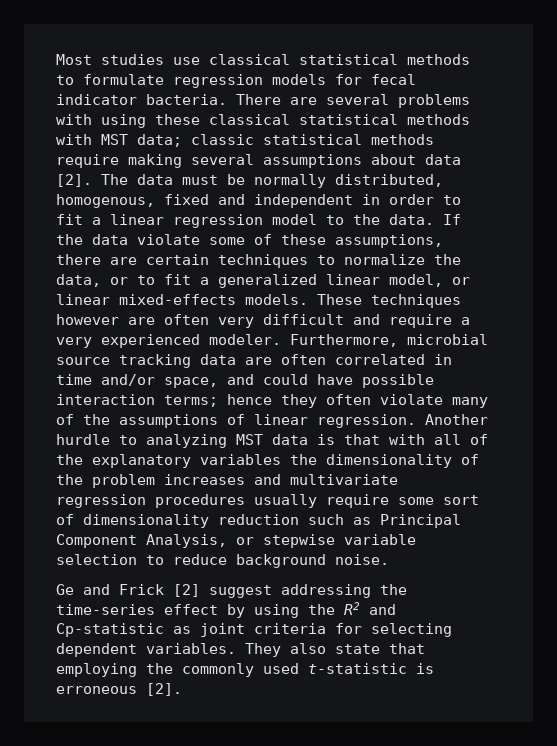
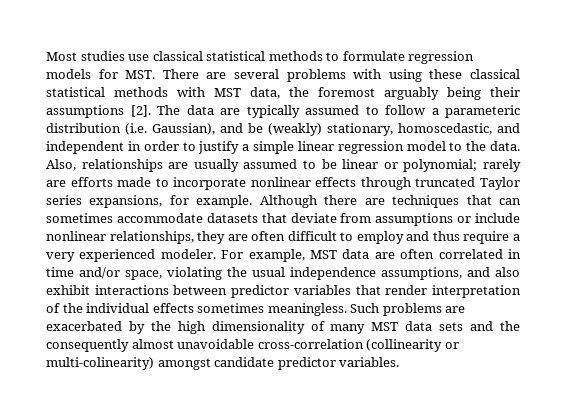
[371,74,416,85] [56,94,227,105] fecal indicator bacteria. -> [125,70,156,79] MST.
[137,134,434,147] [56,154,461,168] [56,174,443,188] [56,194,209,208] data; classic statistical methods require making several assumptions about data [2]. The data must be normally distributed, homogenous, fixed -> [250,87,520,100] [46,105,520,118] [46,123,492,136] data, the foremost arguably being their assumptions [2]. The data are typically assumed to follow a parameteric distribution (i.e. Gaussian), and be (weakly) stationary, homoscedastic,
[56,214,101,225] fit a -> [198,141,294,154] justify a simple
[443,214,461,225] [56,234,443,248] [56,254,461,268] [56,274,470,288] [56,294,461,308] [56,314,380,328] If the data violate some of these assumptions, there are certain techniques to normalize the data, or to fit a generalized linear model, or linear mixed-effects models. These techniques however are often very difficult and -> [46,159,522,172] [46,177,520,190] [46,195,521,208] [46,213,520,226] [46,231,460,244] Also, relationships are usually assumed to be linear or polynomial; rarely are efforts made to incorporate nonlinear effects through truncated Taylor series expansions, for example. Although there are techniques that can sometimes accommodate datasets that deviate from assumptions or include nonlinear relationships, they are often difficult to employ and thus
[290,334,488,347] [56,354,191,368] Furthermore, microbial source tracking -> [221,249,337,262] For example, MST
[227,374,434,388] [56,394,488,408] [56,414,488,428] [56,434,488,448] [56,454,479,468] [56,474,398,488] [56,494,479,508] [56,514,461,528] [56,534,416,548] [56,554,389,568] [56,584,407,598] [56,602,396,618] [56,623,452,637] [56,643,425,657] [56,663,434,677] [56,683,182,696] and could have possible interaction terms; hence they often violate many of the assumptions of linear regression. Another hurdle to analyzing MST data is that with all of the explanatory variables the dimensionality of the problem increases and multivariate regression procedures usually require some sort of dimensionality reduction such as Principal Component Analysis, or stepwise variable selection to reduce background noise. // Ge and Frick [2] suggest addressing the time-series effect by using the R2 and Cp-statistic as joint criteria for selecting dependent variables. They also state that employing the commonly used t-statistic is erroneous [2]. -> [167,267,520,280] [46,285,521,298] [46,303,466,316] [46,321,521,334] [46,339,459,352] [46,357,400,370] violating the usual independence assumptions, and also exhibit interactions between predictor variables that render interpretation of the individual effects sometimes meaningless. Such problems are exacerbated by the high dimensionality of many MST data sets and the consequently almost unavoidable cross-correlation (collinearity or multi-colinearity) amongst candidate predictor variables.

